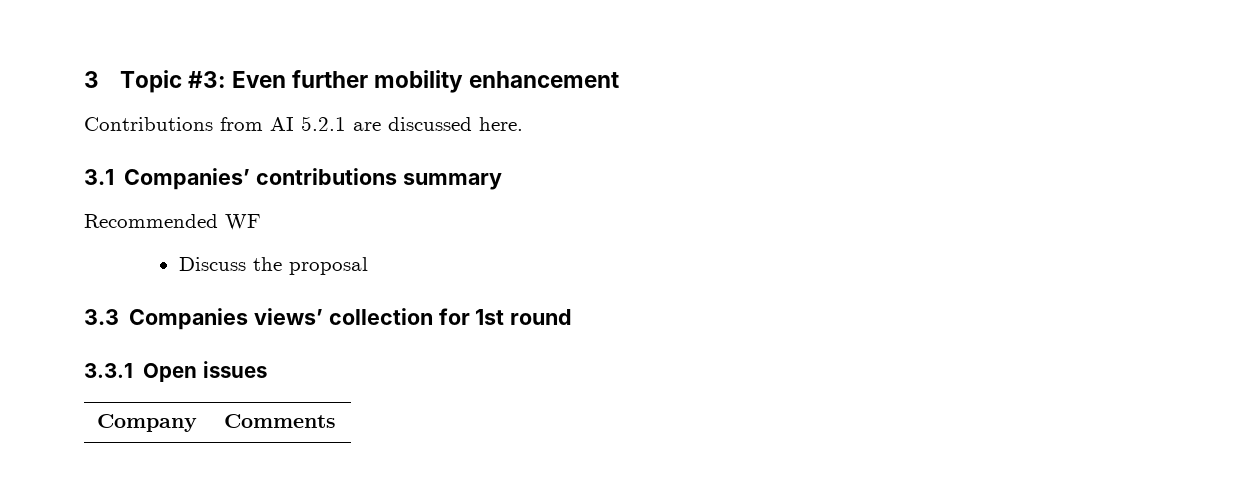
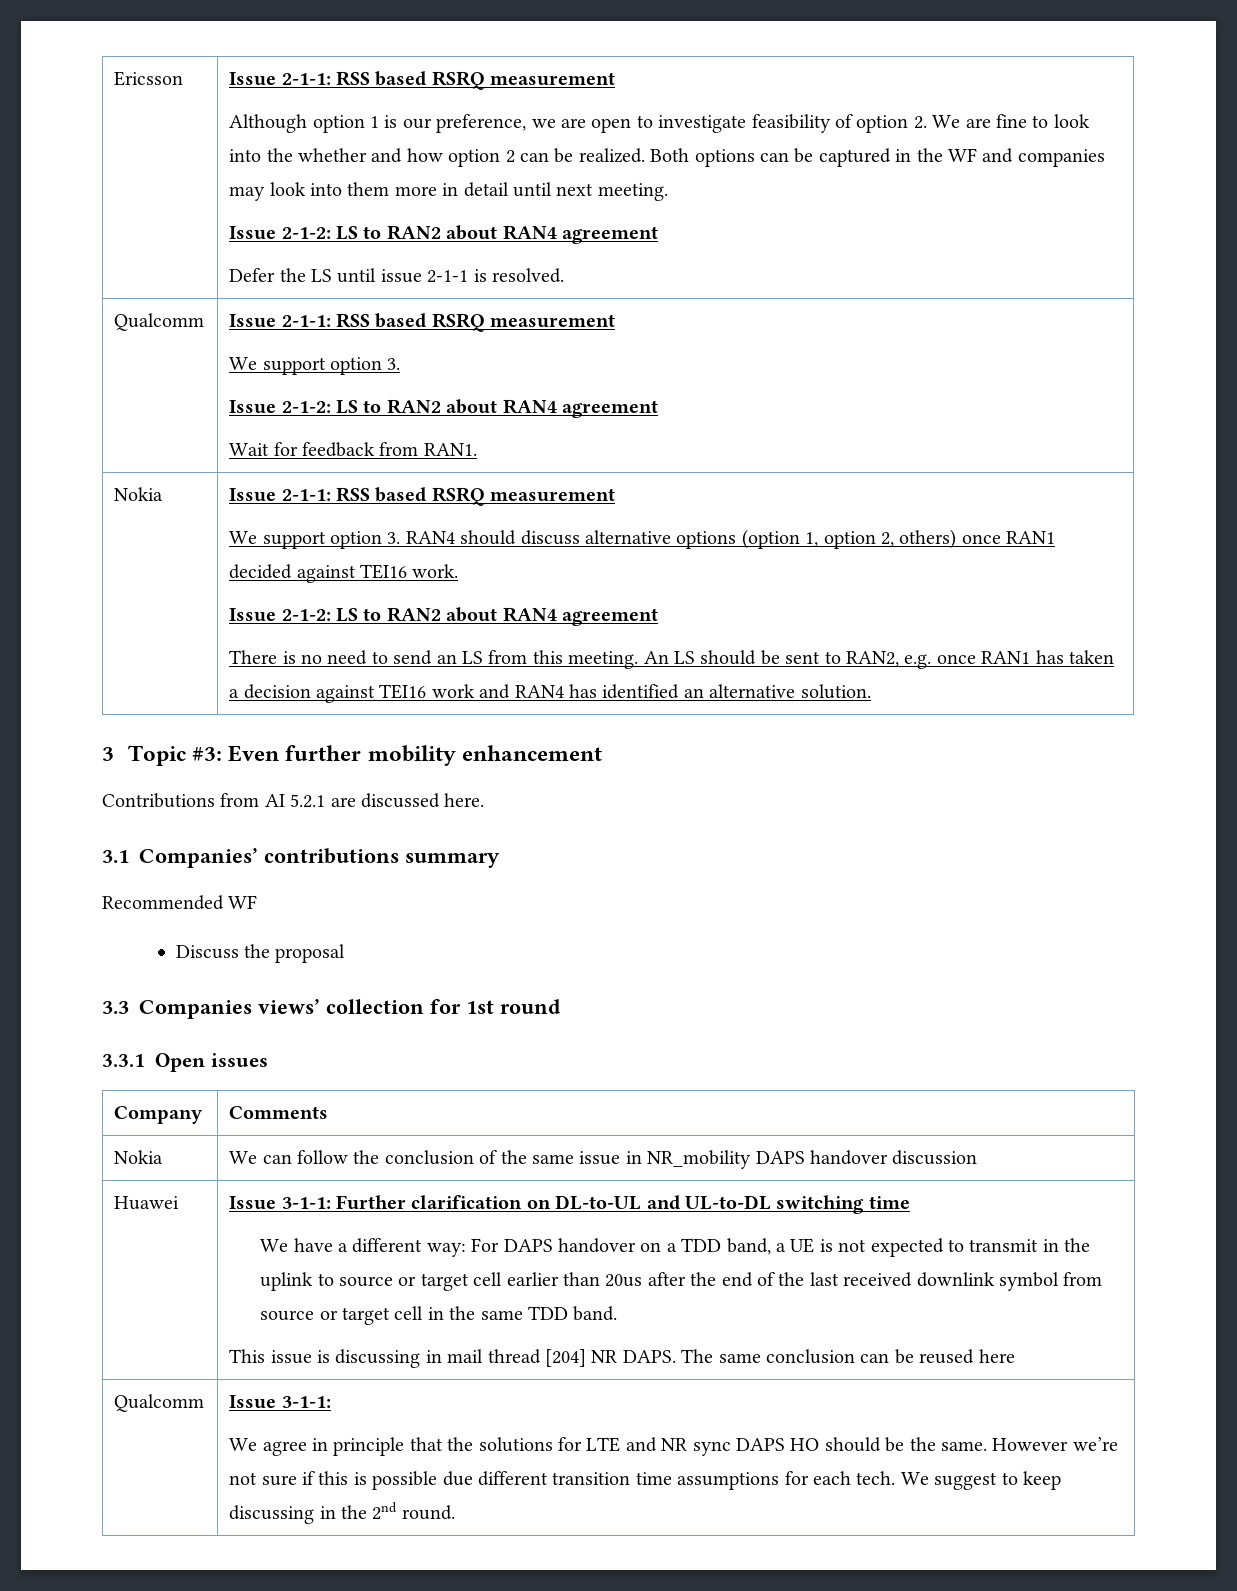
(84, 79) none -> [114,71,184,86] [229,71,616,90] [229,114,1090,133] [229,148,1105,167] [229,182,668,201] [229,225,658,244] [229,268,564,283] [114,313,205,331] [229,313,616,332] [229,357,401,375] [229,399,658,418] [229,442,477,457] [114,487,164,501] [229,487,616,506] [229,529,1056,549] [229,564,459,583] [229,607,658,626] [229,650,1114,669] [229,684,871,703] Ericsson | Issue 2-1-1: RSS based RSRQ measurement // Although option 1 is our preference, we are open to investigate feasibility of option 2. We are fine to look into the whether and how option 2 can be realized. Both options can be captured in the WF and companies may look into them more in detail until next meeting. // Issue 2-1-2: LS to RAN2 about RAN4 agreement // Defer the LS until issue 2-1-1 is resolved. // Qualcomm | Issue 2-1-1: RSS based RSRQ measurement // We support option 3. // Issue 2-1-2: LS to RAN2 about RAN4 agreement // Wait for feedback from RAN1. // Nokia | Issue 2-1-1: RSS based RSRQ measurement // We support option 3. RAN4 should discuss alternative options (option 1, option 2, others) once RAN1 decided against TEI16 work. // Issue 2-1-2: LS to RAN2 about RAN4 agreement // There is no need to send an LS from this meeting. An LS should be sent to RAN2, e.g. once RAN1 has taken a decision against TEI16 work and RAN4 has identified an alternative solution. //
(337, 421) none -> [114,1150,164,1164] [229,1150,978,1169] [114,1196,180,1210] [229,1195,910,1214] [260,1238,1091,1257] [260,1272,1103,1291] [260,1306,618,1325] [229,1349,1015,1368] [114,1394,205,1412] [229,1395,331,1409] [229,1437,1118,1456] [229,1471,1061,1490] [229,1502,455,1524] // Nokia | We can follow the conclusion of the same issue in NR_mobility DAPS handover discussion // Huawei | Issue 3-1-1: Further clarification on DL-to-UL and UL-to-DL switching time // We have a different way: For DAPS handover on a TDD band, a UE is not expected to transmit in the uplink to source or target cell earlier than 20us after the end of the last received downlink symbol from source or target cell in the same TDD band. // This issue is discussing in mail thread [204] NR DAPS. The same conclusion can be reused here // Qualcomm | Issue 3-1-1: // We agree in principle that the solutions for LTE and NR sync DAPS HO should be the same. However we’re not sure if this is possible due different transition time assumptions for each tech. We suggest to keep discussing in the 2nd round.

